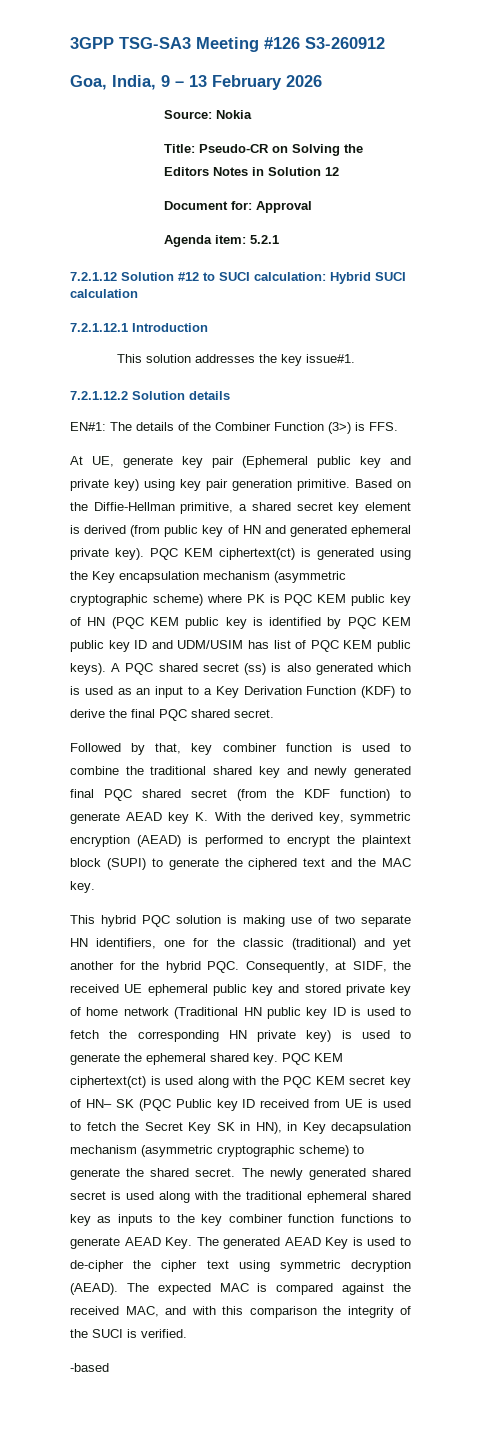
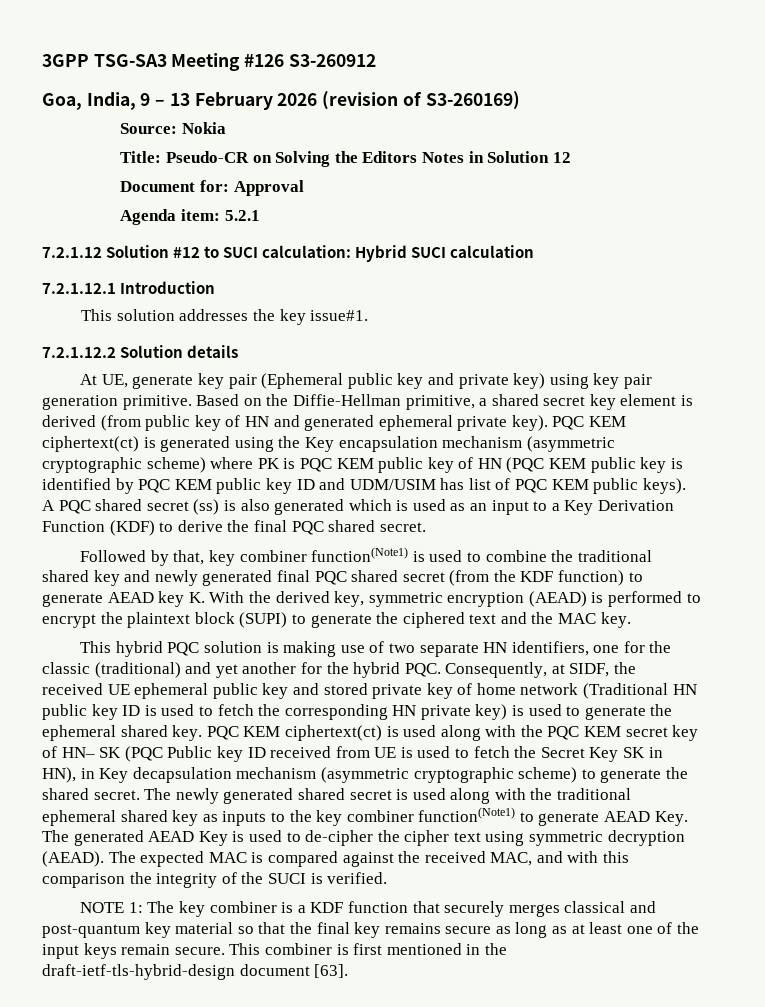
(322, 81) none -> [322,91,520,110] (revision of S3-260169)
[70,422,398,434] // EN#1: The details of the Combiner Function (3>) is FFS. -> (239, 351) none
[285,743,332,752] function -> [311,547,409,562] function(Note1)
[288,1214,394,1223] function functions -> [418,807,516,822] function(Note1)
[70,1363,109,1372] -based -> [80,901,656,917] [42,922,700,938] [42,943,507,959] [42,964,349,980] NOTE 1: The key combiner is a KDF function that securely merges classical and post-quantum key material so that the final key remains secure as long as at least one of the input keys remain secure. This combiner is first mentioned in the draft-ietf-tls-hybrid-design document [63].

